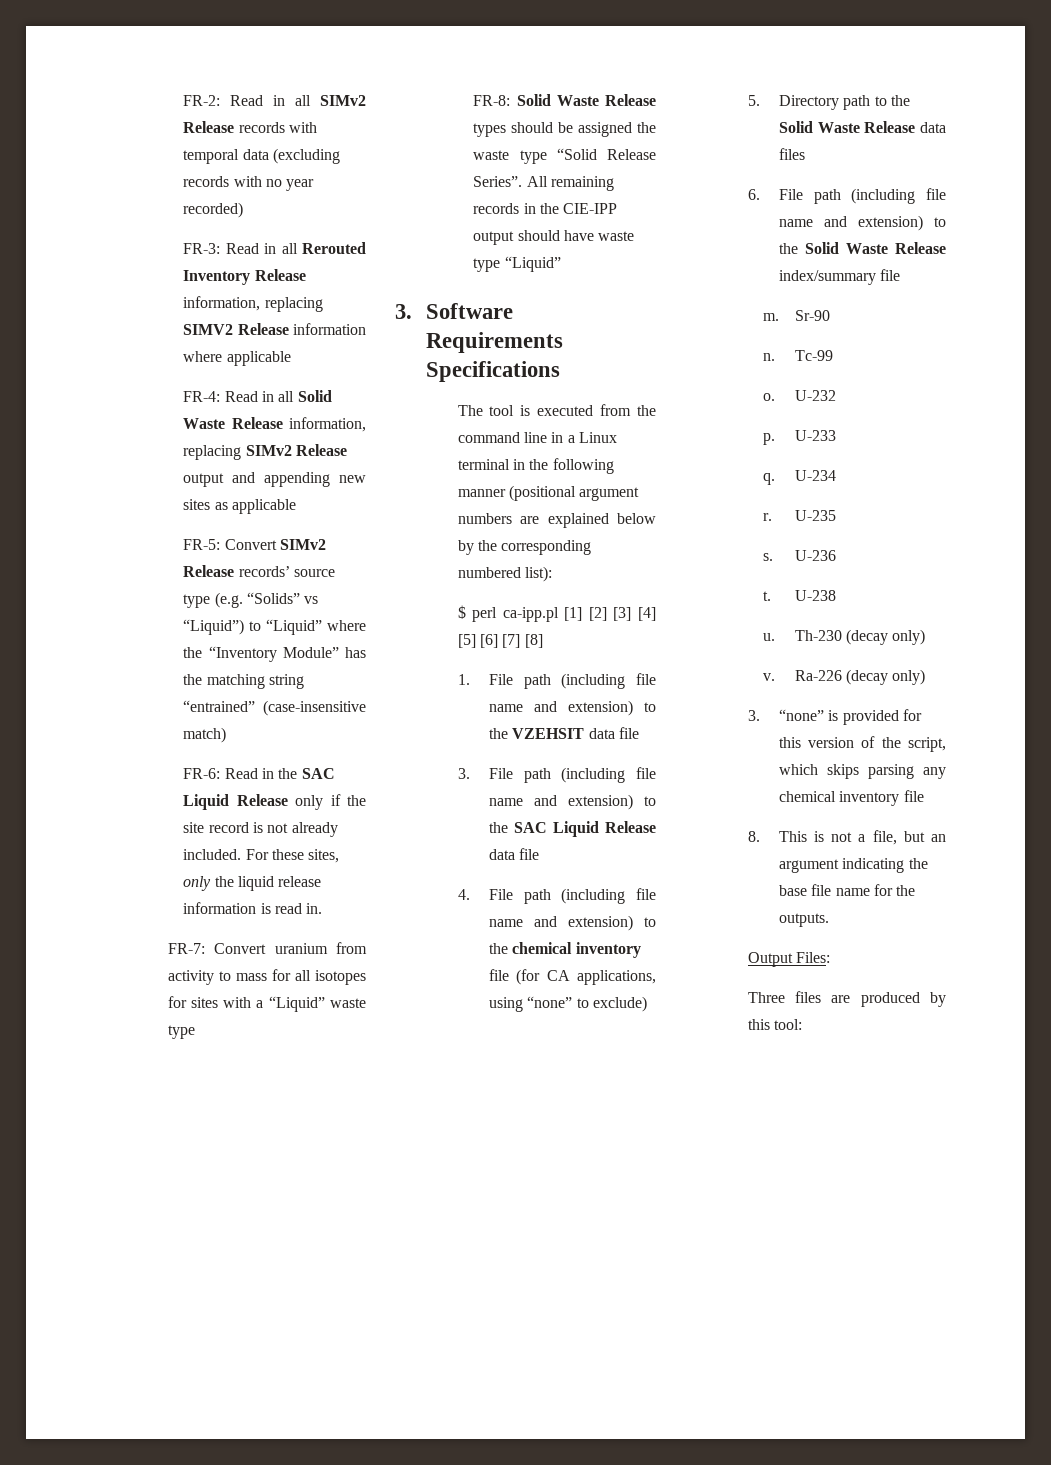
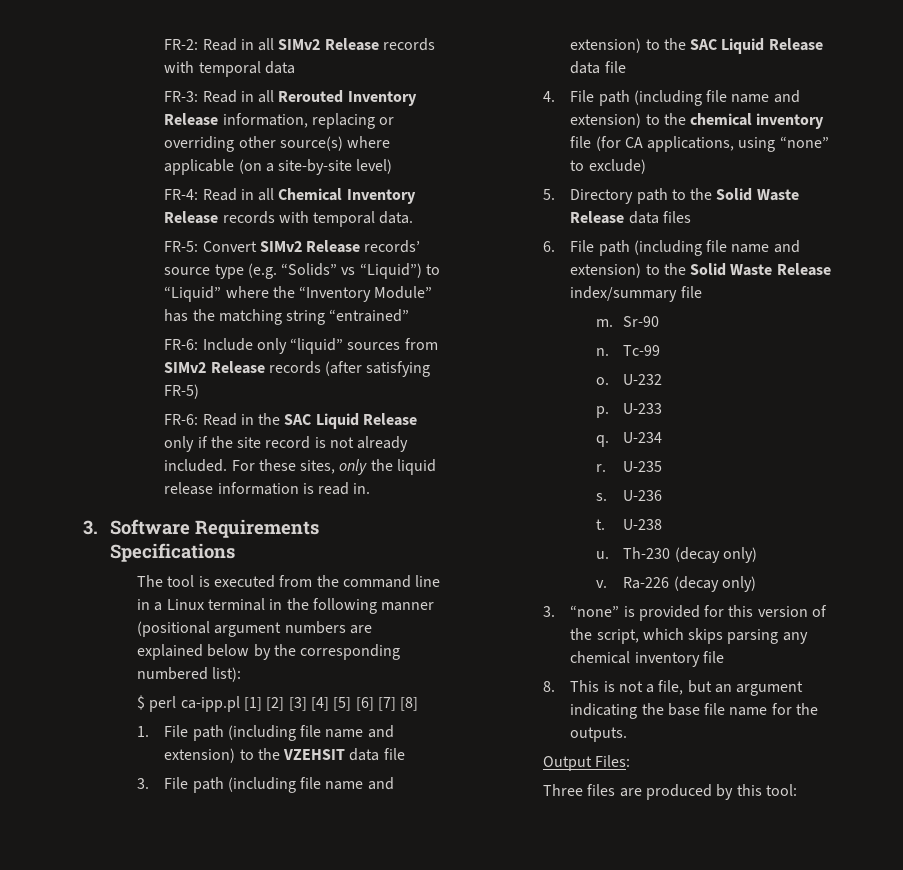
[272,148,340,164] [183,176,315,191] [183,202,244,218] (excluding records with no year recorded) -> (295, 67) none
[183,323,366,335] [183,351,291,366] [183,390,332,402] [183,417,366,432] [183,444,347,460] [183,472,366,487] [183,499,296,514] SIMV2 Release information where applicable // FR-4: Read in all Solid Waste Release information, replacing SIMv2 Release output and appending new sites as applicable -> [379,117,395,125] [164,136,391,152] [164,159,393,175] [164,188,416,204] [164,211,414,227] or overriding other source(s) where applicable (on a site-by-site level) // FR-4: Read in all Chemical Inventory Release records with temporal data.
[263,700,366,716] [183,727,227,743] (case-insensitive match) -> [164,338,438,354] [164,361,431,377] [164,384,200,399] // FR-6: Include only “liquid” sources from SIMv2 Release records (after satisfying FR-5)
[167,942,367,954] [167,969,366,985] [167,996,366,1012] [167,1025,195,1039] [473,94,656,106] [473,122,656,137] [473,148,656,164] [473,176,614,191] [473,203,618,214] [473,230,635,245] [473,256,561,272] // FR-7: Convert uranium from activity to mass for all isotopes for sites with a “Liquid” waste type // FR-8: Solid Waste Release types should be assigned the waste type “Solid Release Series”. All remaining records in the CIE-IPP output should have waste type “Liquid” -> (371, 488) none

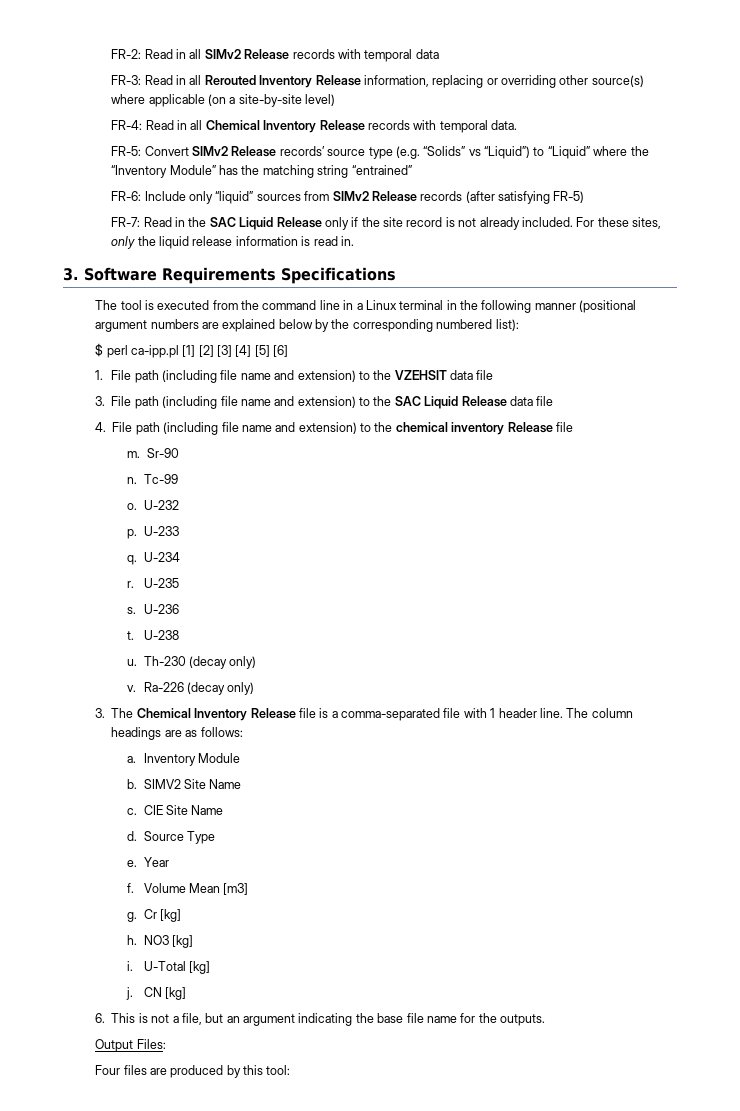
[164,414,199,425] FR-6: -> [111,217,141,227] FR-7:
[377,697,419,711] [7] [8] -> (289, 351) none
[570,136,829,152] [570,159,646,174] [543,188,799,204] [570,211,691,224] [543,240,800,256] [570,263,831,278] [570,286,678,302] file (for CA applications, using “none” to exclude) // 5. Directory path to the Solid Waste Release data files // 6. File path (including file name and extension) to the Solid Waste Release index/summary -> [507,422,553,433] Release
[570,605,828,621] [570,628,808,644] [570,651,724,667] [543,681,556,692] “none” is provided for this version of the script, which skips parsing any chemical inventory file // 8. -> [111,708,633,721] [111,727,243,740] [127,753,240,766] [127,779,242,789] [127,805,224,815] [127,831,216,844] [127,857,169,867] [127,883,249,895] [127,909,182,922] [127,935,194,948] [127,961,210,974] [126,987,186,1000] [95,1013,106,1023] The Chemical Inventory Release file is a comma-separated file with 1 header line. The column headings are as follows: // a. Inventory Module // b. SIMV2 Site Name // c. CIE Site Name // d. Source Type // e. Year // f. Volume Mean [m3] // g. Cr [kg] // h. NO3 [kg] // i. U-Total [kg] // j. CN [kg] // 6.
[543,784,584,796] Three -> [95,1065,121,1075] Four

